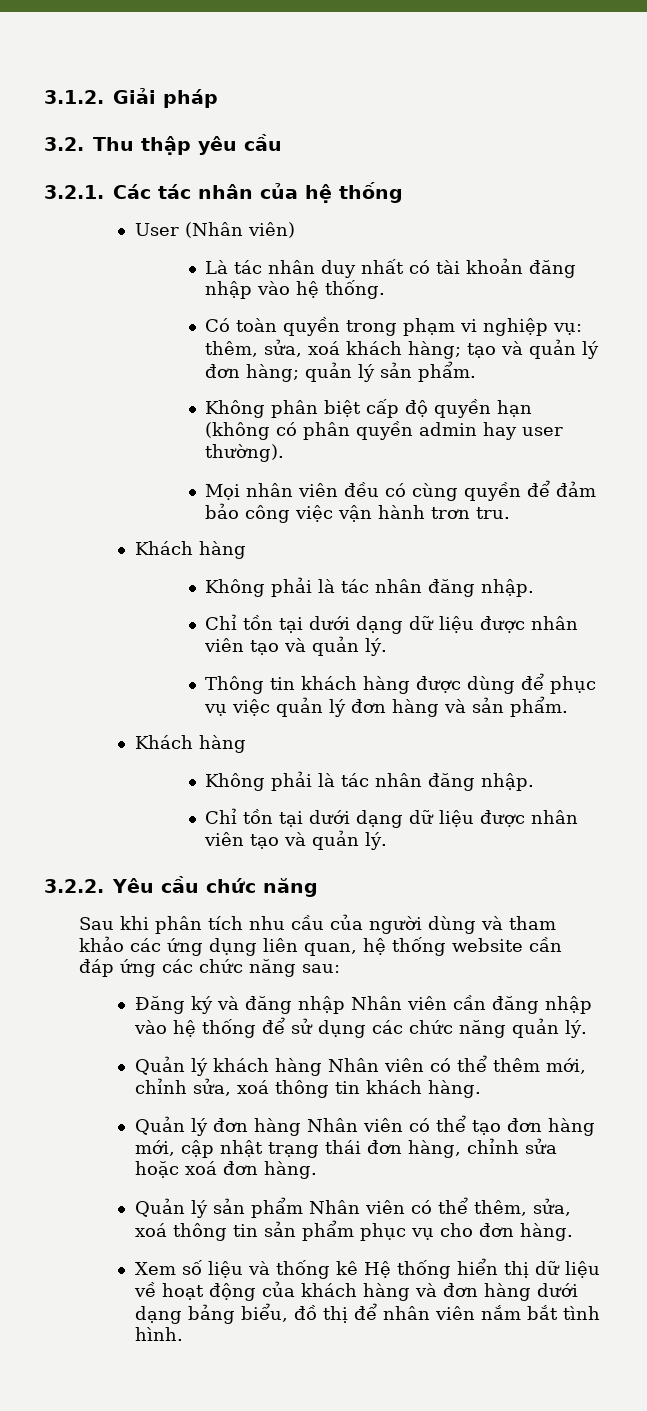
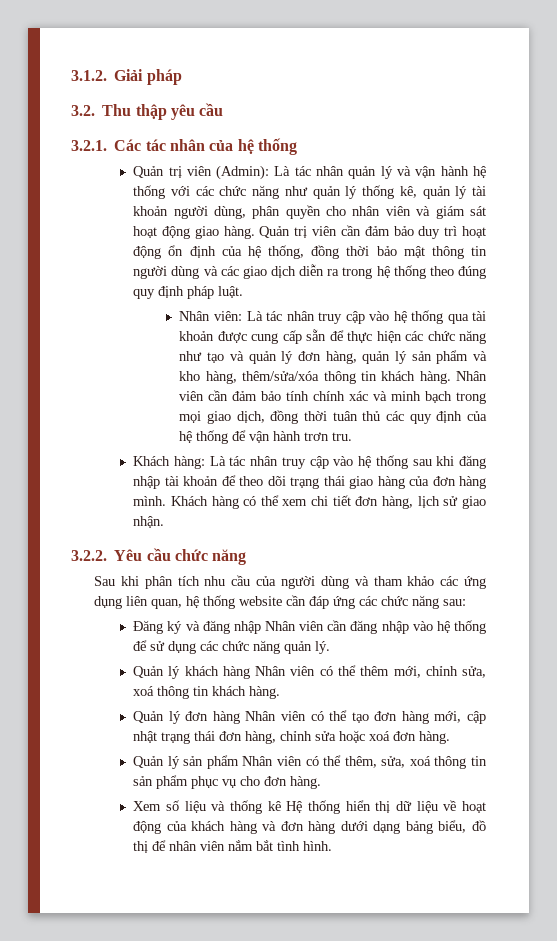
[134,222,295,238] [205,258,577,278] [205,280,386,299] [205,317,583,336] [205,339,462,359] User (Nhân viên) // Là tác nhân duy nhất có tài khoản đăng nhập vào hệ thống. // Có toàn quyền trong phạm vi nghiệp vụ: thêm, sửa, xoá khách hàng; -> [133,165,486,180] [133,185,487,199] [133,205,487,219] [133,225,486,239] [133,245,488,259] [133,264,486,279] [133,286,244,299] [179,310,487,324] [179,329,486,344] [179,351,203,361] Quản trị viên (Admin): Là tác nhân quản lý và vận hành hệ thống với các chức năng như quản lý thống kê, quản lý tài khoản người dùng, phân quyền cho nhân viên và giám sát hoạt động giao hàng. Quản trị viên cần đảm bảo duy trì hoạt động ổn định của hệ thống, đồng thời bảo mật thông tin người dùng và các giao dịch diễn ra trong hệ thống theo đúng quy định pháp luật. // Nhân viên: Là tác nhân truy cập vào hệ thống qua tài khoản được cung cấp sẵn để thực hiện các chức năng như
[246,364,300,382] hàng; -> [325,351,357,364] hàng,
[418,361,477,382] [205,399,533,418] [205,421,564,440] [205,444,285,462] [205,480,597,501] [205,503,334,523] phẩm. // Không phân biệt cấp độ quyền hạn (không có phân quyền admin hay user thường). // Mọi nhân viên đều có cùng quyền để đảm bảo công việc -> [436,350,487,364] [179,371,487,384] [179,390,486,404] [179,410,487,424] [179,430,247,444] phẩm và kho hàng, thêm/sửa/xóa thông tin khách hàng. Nhân viên cần đảm bảo tính chính xác và minh bạch trong mọi giao dịch, đồng thời tuân thủ các quy định của hệ thống để
[198,541,246,559] [205,577,535,597] [205,614,579,634] [204,636,388,656] [205,673,597,694] [204,696,569,717] [134,735,246,753] [205,771,535,791] [205,808,579,828] [204,830,388,850] hàng // Không phải là tác nhân đăng nhập. // Chỉ tồn tại dưới dạng dữ liệu được nhân viên tạo và quản lý. // Thông tin khách hàng được dùng để phục vụ việc quản lý đơn hàng và sản phẩm. // Khách hàng // Không phải là tác nhân đăng nhập. // Chỉ tồn tại dưới dạng dữ liệu được nhân viên tạo và quản lý. -> [173,455,487,469] [133,475,487,489] [133,495,486,509] [133,516,165,528] hàng: Là tác nhân truy cập vào hệ thống sau khi đăng nhập tài khoản để theo dõi trạng thái giao hàng của đơn hàng mình. Khách hàng có thể xem chi tiết đơn hàng, lịch sử giao nhận.

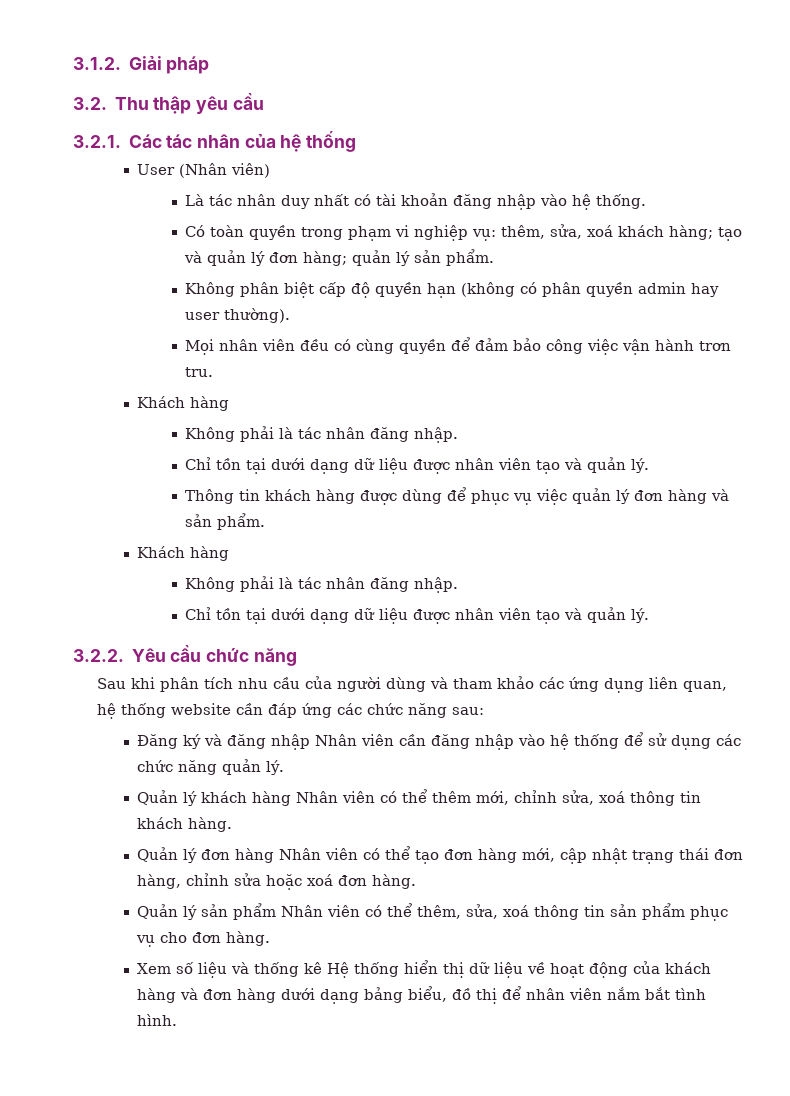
[133,165,486,180] [133,185,487,199] [133,205,487,219] [133,225,486,239] [133,245,488,259] [133,264,486,279] [133,286,244,299] [179,310,487,324] [179,329,486,344] [179,351,203,361] Quản trị viên (Admin): Là tác nhân quản lý và vận hành hệ thống với các chức năng như quản lý thống kê, quản lý tài khoản người dùng, phân quyền cho nhân viên và giám sát hoạt động giao hàng. Quản trị viên cần đảm bảo duy trì hoạt động ổn định của hệ thống, đồng thời bảo mật thông tin người dùng và các giao dịch diễn ra trong hệ thống theo đúng quy định pháp luật. // Nhân viên: Là tác nhân truy cập vào hệ thống qua tài khoản được cung cấp sẵn để thực hiện các chức năng như -> [137,163,271,178] [185,193,647,210] [185,224,714,241] User (Nhân viên) // Là tác nhân duy nhất có tài khoản đăng nhập vào hệ thống. // Có toàn quyền trong phạm vi nghiệp vụ: thêm, sửa, xoá khách hàng;
[325,351,357,364] hàng, -> [303,251,348,266] hàng;
[436,350,487,364] [179,371,487,384] [179,390,486,404] [179,410,487,424] [179,430,247,444] phẩm và kho hàng, thêm/sửa/xóa thông tin khách hàng. Nhân viên cần đảm bảo tính chính xác và minh bạch trong mọi giao dịch, đồng thời tuân thủ các quy định của hệ thống để -> [446,249,495,266] [185,282,720,298] [185,308,291,323] [185,337,619,355] phẩm. // Không phân biệt cấp độ quyền hạn (không có phân quyền admin hay user thường). // Mọi nhân viên đều có cùng quyền để đảm bảo công việc
[173,455,487,469] [133,475,487,489] [133,495,486,509] [133,516,165,528] hàng: Là tác nhân truy cập vào hệ thống sau khi đăng nhập tài khoản để theo dõi trạng thái giao hàng của đơn hàng mình. Khách hàng có thể xem chi tiết đơn hàng, lịch sử giao nhận. -> [190,396,230,411] [185,426,459,443] [185,457,650,474] [185,487,730,505] [185,513,266,530] [137,546,230,561] [185,576,459,593] [185,607,650,624] hàng // Không phải là tác nhân đăng nhập. // Chỉ tồn tại dưới dạng dữ liệu được nhân viên tạo và quản lý. // Thông tin khách hàng được dùng để phục vụ việc quản lý đơn hàng và sản phẩm. // Khách hàng // Không phải là tác nhân đăng nhập. // Chỉ tồn tại dưới dạng dữ liệu được nhân viên tạo và quản lý.

